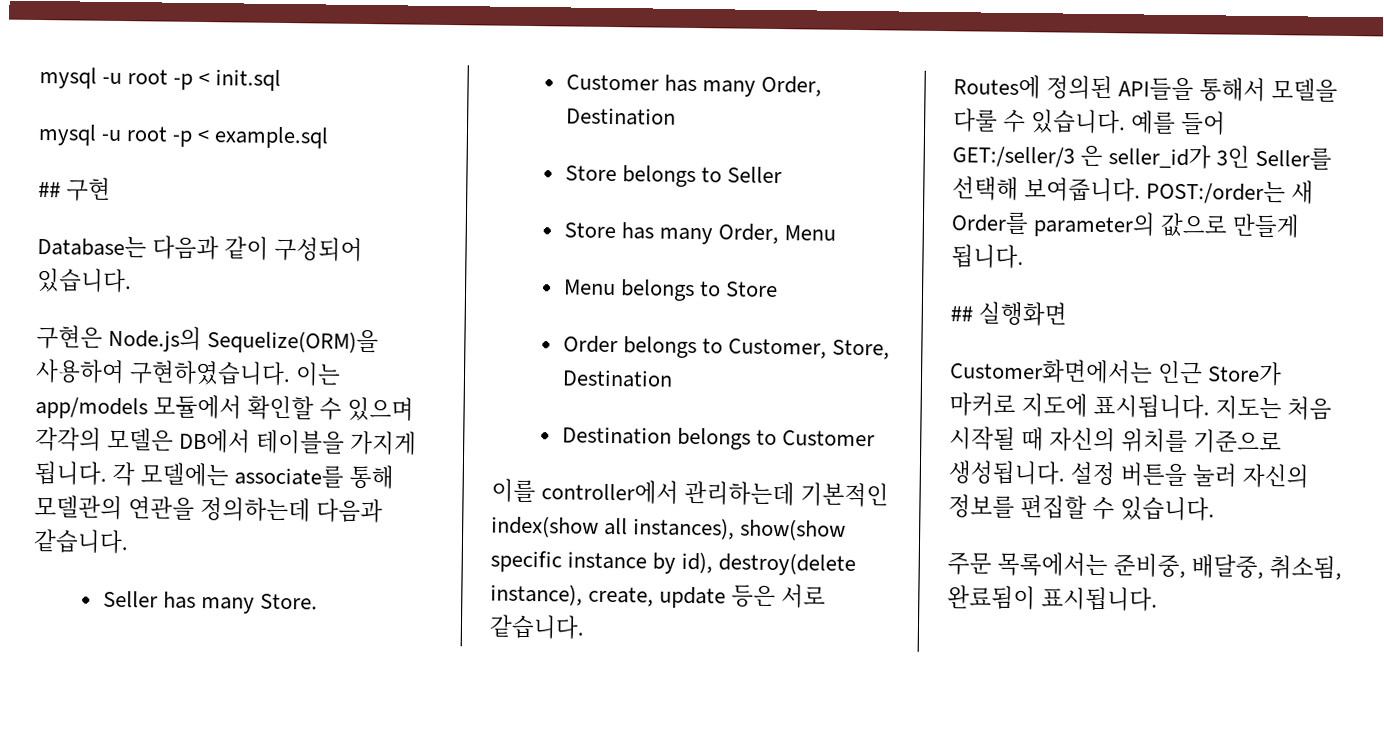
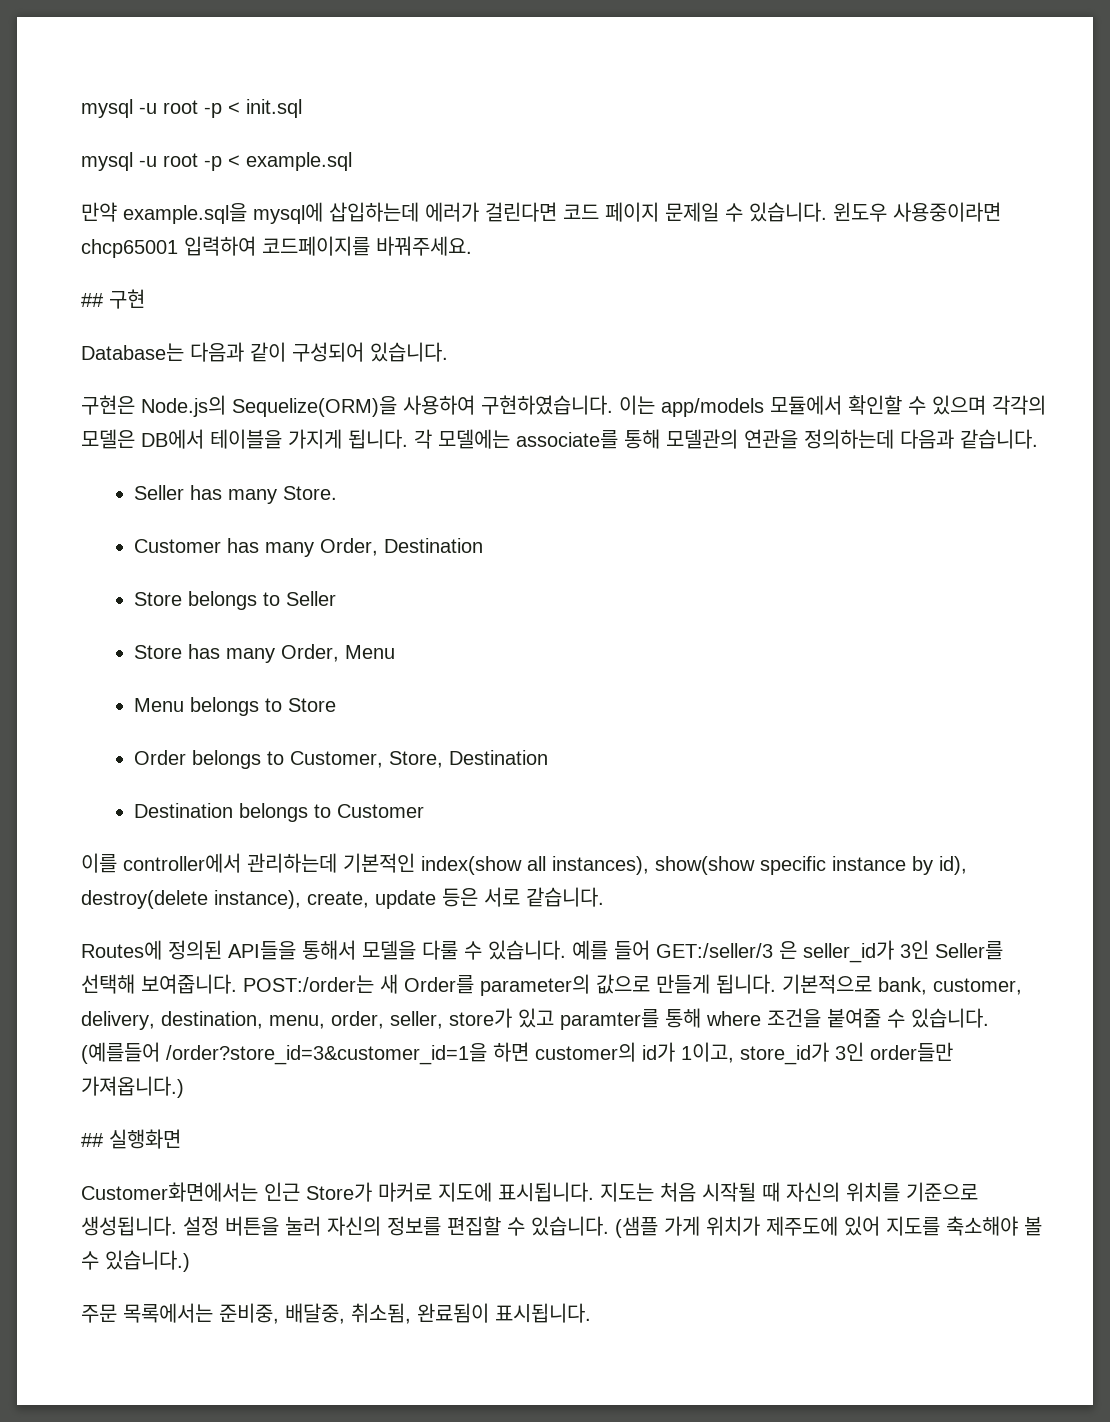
(330, 137) none -> [81,202,1001,224] [81,236,472,258] // 만약 example.sql을 mysql에 삽입하는데 에러가 걸린다면 코드 페이지 문제일 수 있습니다. 윈도우 사용중이라면 chcp65001 입력하여 코드페이지를 바꿔주세요.
(1024, 257) none -> [782,974,1022,995] [81,1008,989,1030] [81,1042,953,1065] [81,1076,184,1098] 기본적으로 bank, customer, delivery, destination, menu, order, seller, store가 있고 paramter를 통해 where 조건을 붙여줄 수 있습니다. (예를들어 /order?store_id=3&customer_id=1을 하면 customer의 id가 1이고, store_id가 3인 order들만 가져옵니다.)
(1216, 509) none -> [615,1216,1042,1238] [81,1250,190,1272] (샘플 가게 위치가 제주도에 있어 지도를 축소해야 볼 수 있습니다.)

